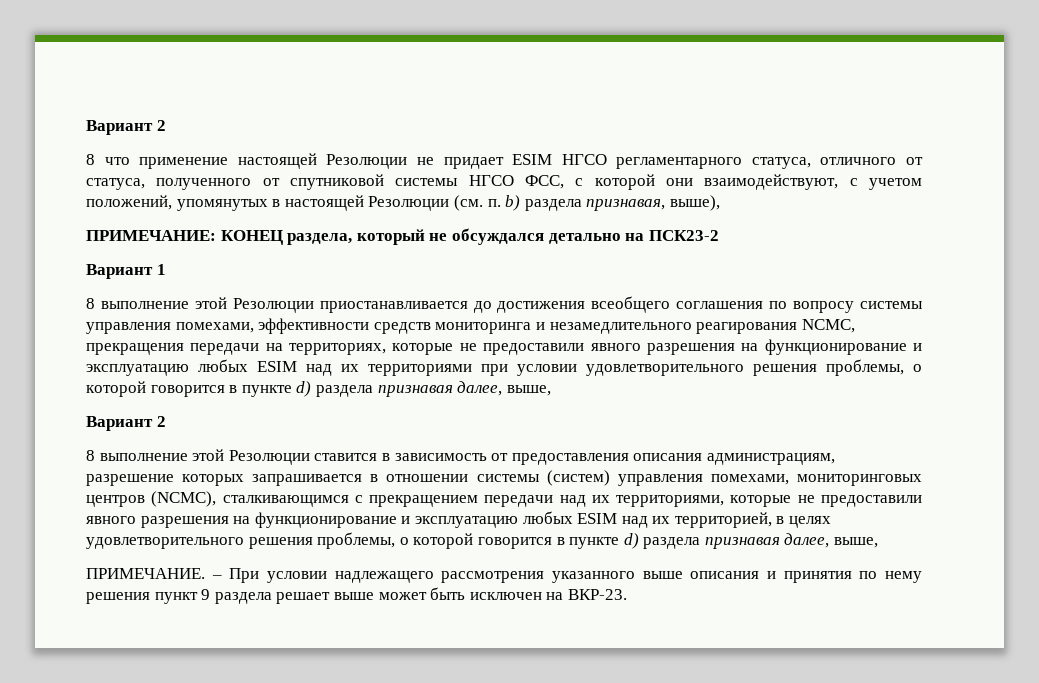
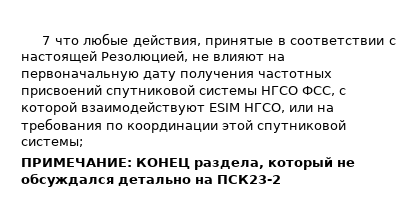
[86,120,166,135] [86,153,923,169] [86,178,280,190] Вариант 2 // 8 что применение настоящей Резолюции не придает ESIM НГСО регламентарного статуса, отличного от статуса, полученного от -> [41,33,397,48] [21,51,285,63] [21,71,332,81] [21,85,102,98] 7 что любые действия, принятые в соответствии с настоящей Резолюцией, не влияют на первоначальную дату получения частотных присвоений
[665,174,922,190] [86,195,720,211] они взаимодействуют, с учетом положений, упомянутых в настоящей Резолюции (см. п. b) раздела признавая, выше), -> [81,102,334,115] [21,118,346,133] [21,139,83,147] взаимодействуют ESIM НГСО, или на требования по координации этой спутниковой системы;
[86,264,166,279] [86,296,923,313] [86,318,855,334] [86,339,923,355] [86,359,922,376] [86,381,551,397] [86,416,166,431] [86,449,835,465] [86,470,922,486] [86,491,922,507] [86,511,832,528] [86,532,879,549] [86,568,922,583] [86,587,627,604] // Вариант 1 // 8 выполнение этой Резолюции приостанавливается до достижения всеобщего соглашения по вопросу системы управления помехами, эффективности средств мониторинга и незамедлительного реагирования NCMC, прекращения передачи на территориях, которые не предоставили явного разрешения на функционирование и эксплуатацию любых ESIM над их территориями при условии удовлетворительного решения проблемы, о которой говорится в пункте d) раздела признавая далее, выше, // Вариант 2 // 8 выполнение этой Резолюции ставится в зависимость от предоставления описания администрациям, разрешение которых запрашивается в отношении системы (систем) управления помехами, мониторинговых центров (NCMC), сталкивающимся с прекращением передачи над их территориями, которые не предоставили явного разрешения на функционирование и эксплуатацию любых ESIM над их территорией, в целях удовлетворительного решения проблемы, о которой говорится в пункте d) раздела признавая далее, выше, // ПРИМЕЧАНИЕ. – При условии надлежащего рассмотрения указанного выше описания и принятия по нему решения пункт 9 раздела решает выше может быть исключен на ВКР-23. -> (281, 179) none

